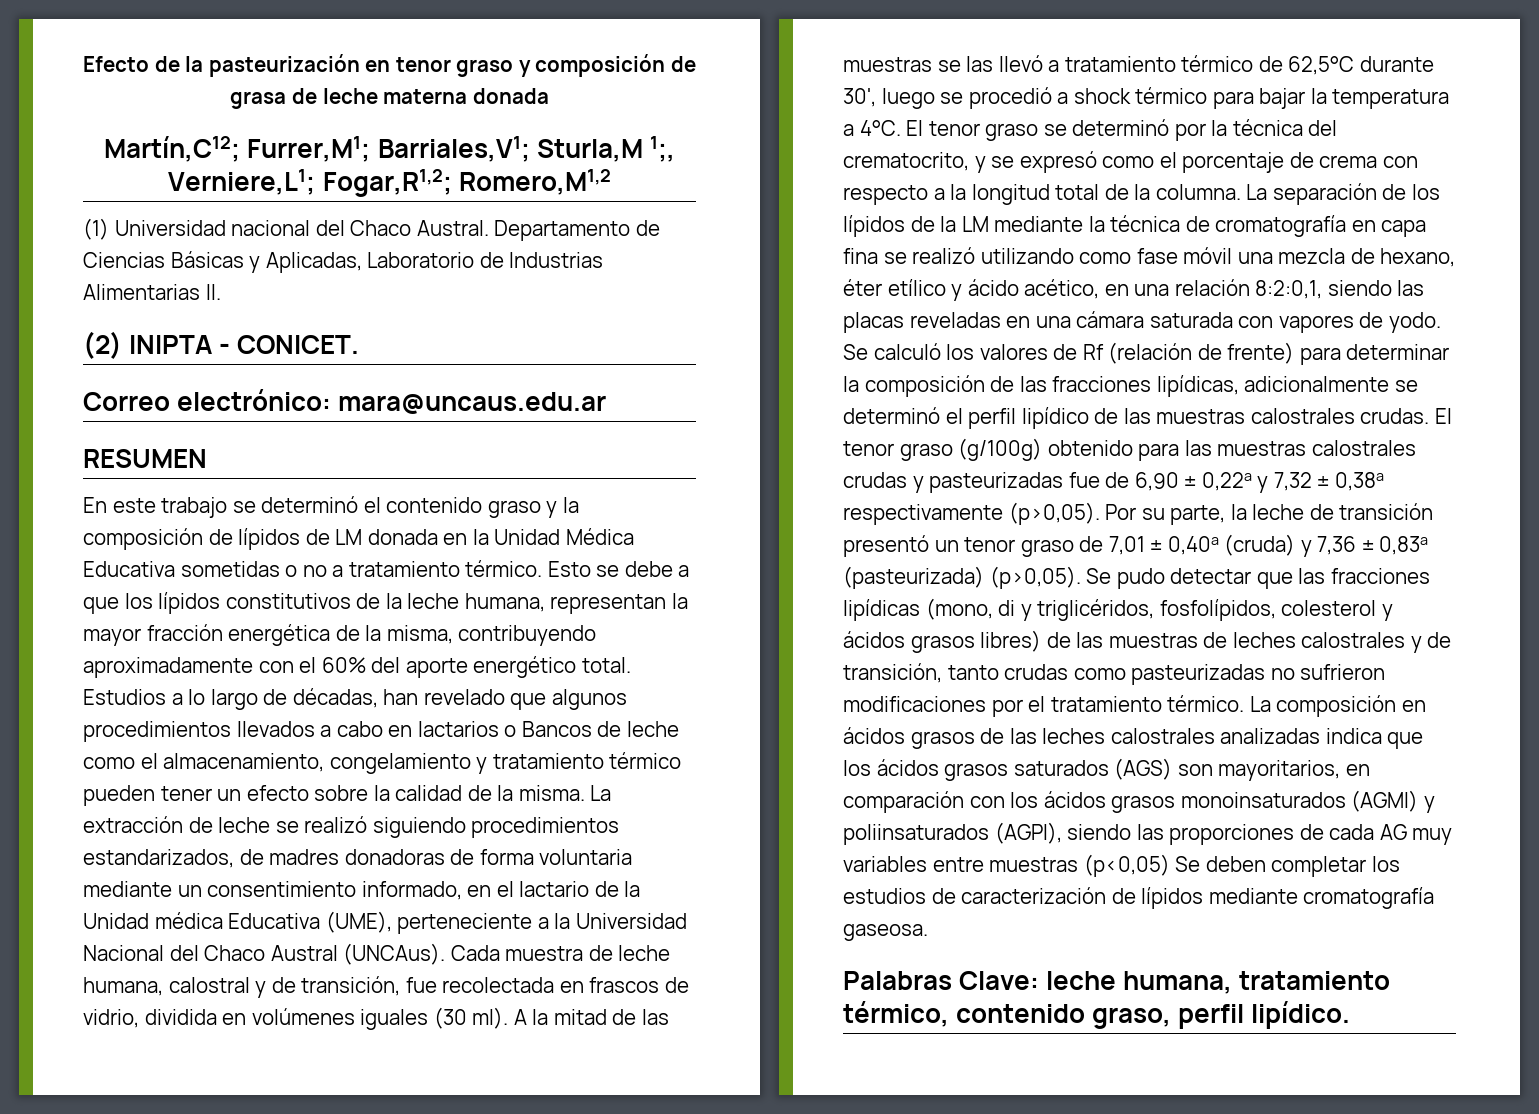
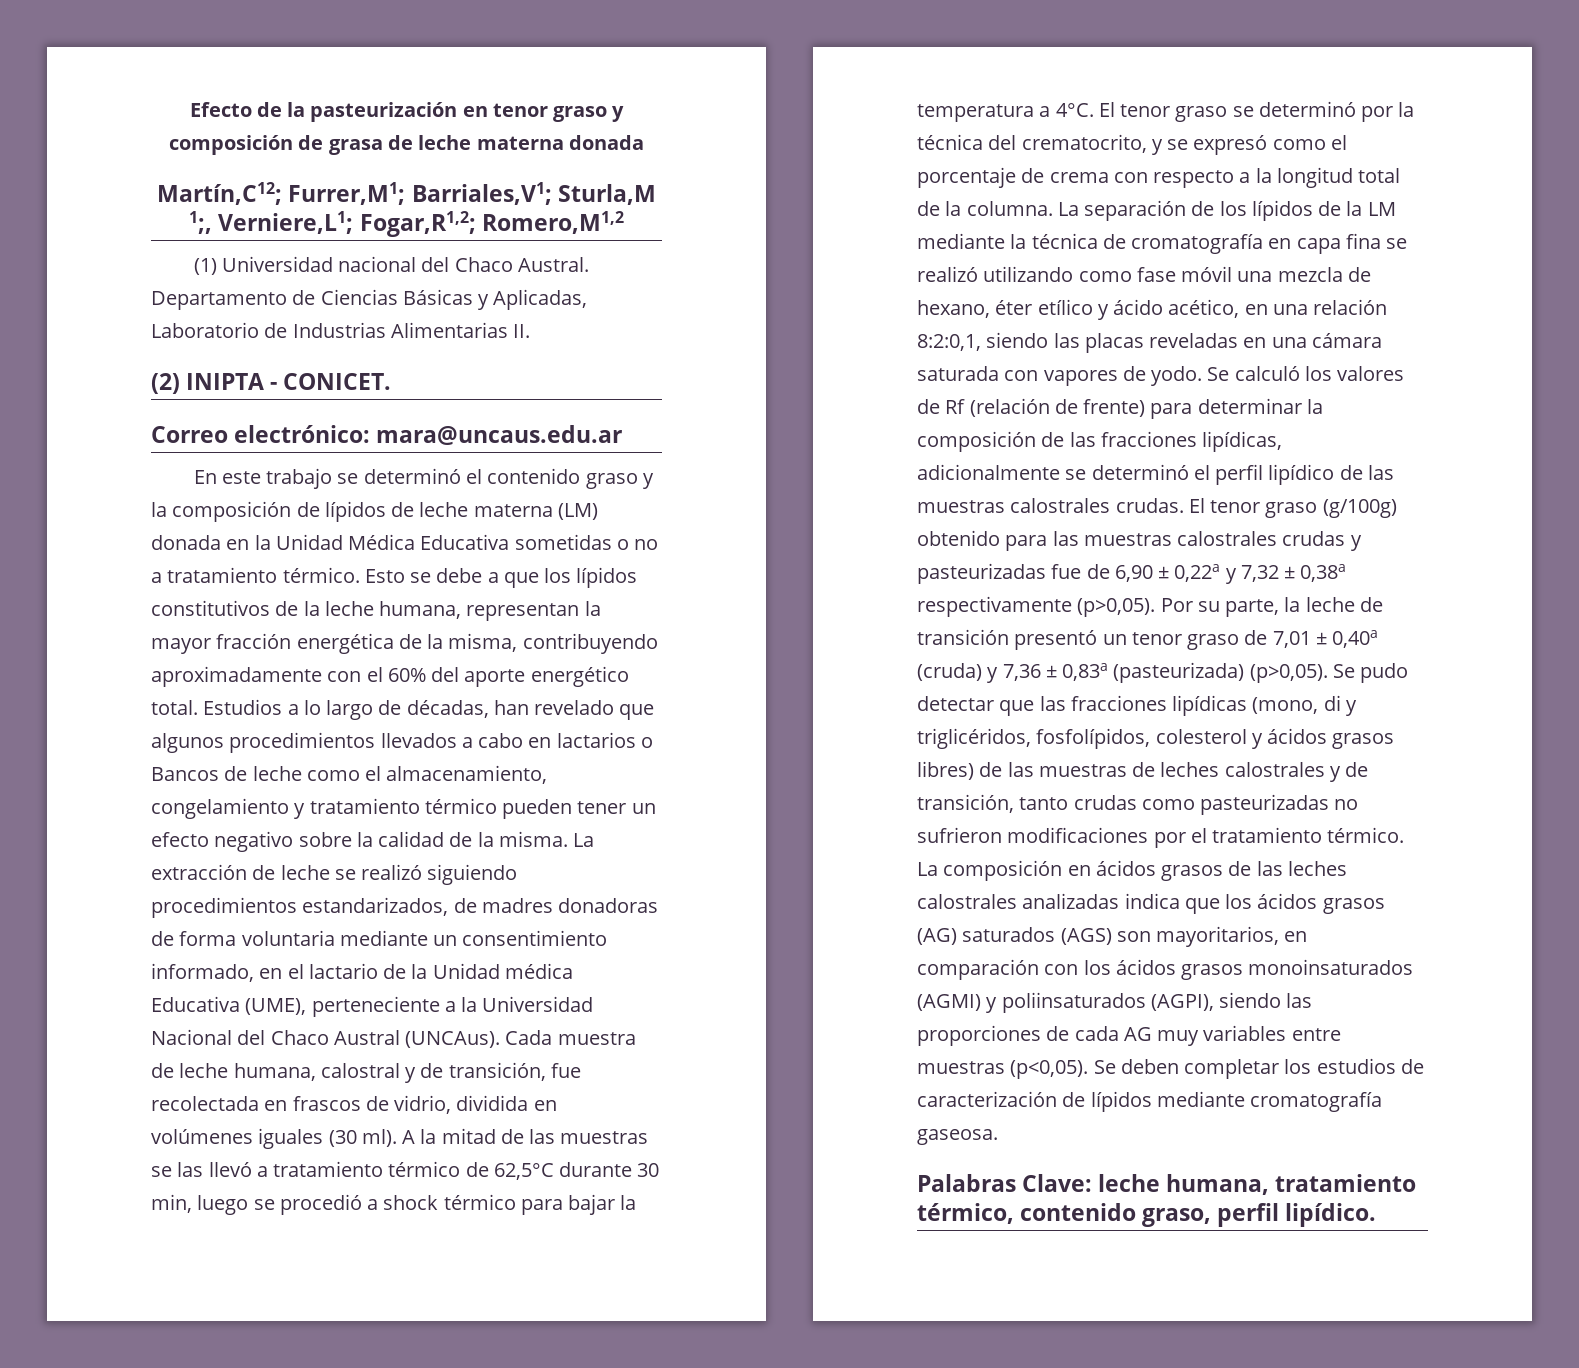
[83,449,207,468] // RESUMEN -> (623, 435) none
[335,529,363,545] LM -> [419,502,598,520] leche materna (LM)
(309, 793) none -> [214,831,294,852] negativo
[843,88,876,107] 30', -> [637,1163,660,1177] [151,1194,192,1213] 30 min,
(1009, 772) none -> [917,928,957,945] (AG)
[1083,854,1170,877] (p<0,05) -> [1010,1060,1089,1079] (p<0,05).

